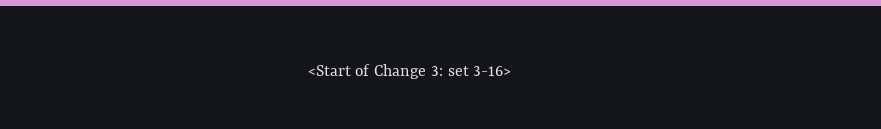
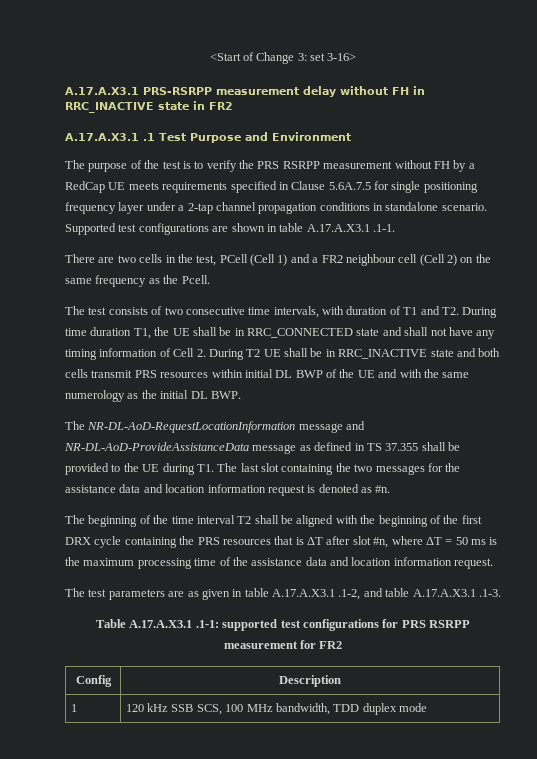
(512, 71) none -> [65,86,425,97] [65,101,233,113] [65,132,351,143] [65,160,475,172] [65,181,478,193] [65,202,487,214] [65,223,395,235] [65,254,491,266] [65,275,210,287] [65,306,498,318] [65,327,496,339] [65,348,501,360] [65,369,470,378] [65,390,241,402] [65,421,366,433] [64,442,460,454] [65,463,461,475] [65,484,391,496] [65,515,482,527] [65,536,498,548] [65,557,494,569] [65,588,501,600] [96,619,470,631] [223,640,343,649] [75,675,112,687] [279,675,341,687] [70,704,77,712] [125,703,428,715] // A.17.A.X3.1 PRS-RSRPP measurement delay without FH in RRC_INACTIVE state in FR2 // A.17.A.X3.1 .1 Test Purpose and Environment // The purpose of the test is to verify the PRS RSRPP measurement without FH by a RedCap UE meets requirements specified in Clause 5.6A.7.5 for single positioning frequency layer under a 2-tap channel propagation conditions in standalone scenario. Supported test configurations are shown in table A.17.A.X3.1 .1-1. // There are two cells in the test, PCell (Cell 1) and a FR2 neighbour cell (Cell 2) on the same frequency as the Pcell. // The test consists of two consecutive time intervals, with duration of T1 and T2. During time duration T1, the UE shall be in RRC_CONNECTED state and shall not have any timing information of Cell 2. During T2 UE shall be in RRC_INACTIVE state and both cells transmit PRS resources within initial DL BWP of the UE and with the same numerology as the initial DL BWP. // The NR-DL-AoD-RequestLocationInformation message and NR-DL-AoD-ProvideAssistanceData message as defined in TS 37.355 shall be provided to the UE during T1. The last slot containing the two messages for the assistance data and location information request is denoted as #n. // The beginning of the time interval T2 shall be aligned with the beginning of the first DRX cycle containing the PRS resources that is ΔT after slot #n, where ΔT = 50 ms is the maximum processing time of the assistance data and location information request. // The test parameters are as given in table A.17.A.X3.1 .1-2, and table A.17.A.X3.1 .1-3. // Table A.17.A.X3.1 .1-1: supported test configurations for PRS RSRPP measurement for FR2 // Config | Description // 1 | 120 kHz SSB SCS, 100 MHz bandwidth, TDD duplex mode

